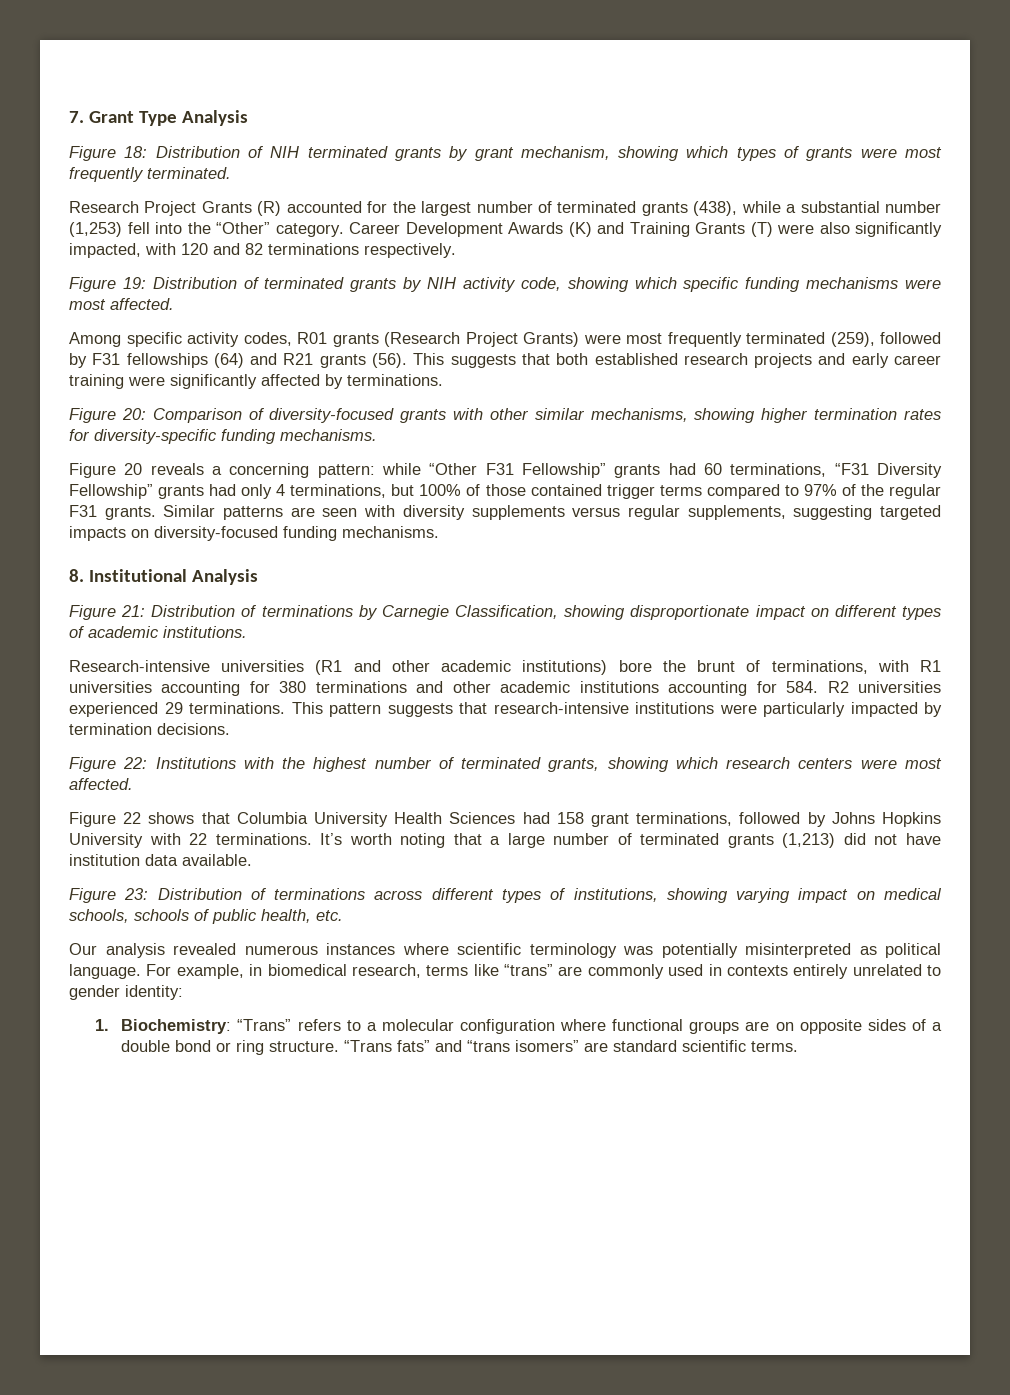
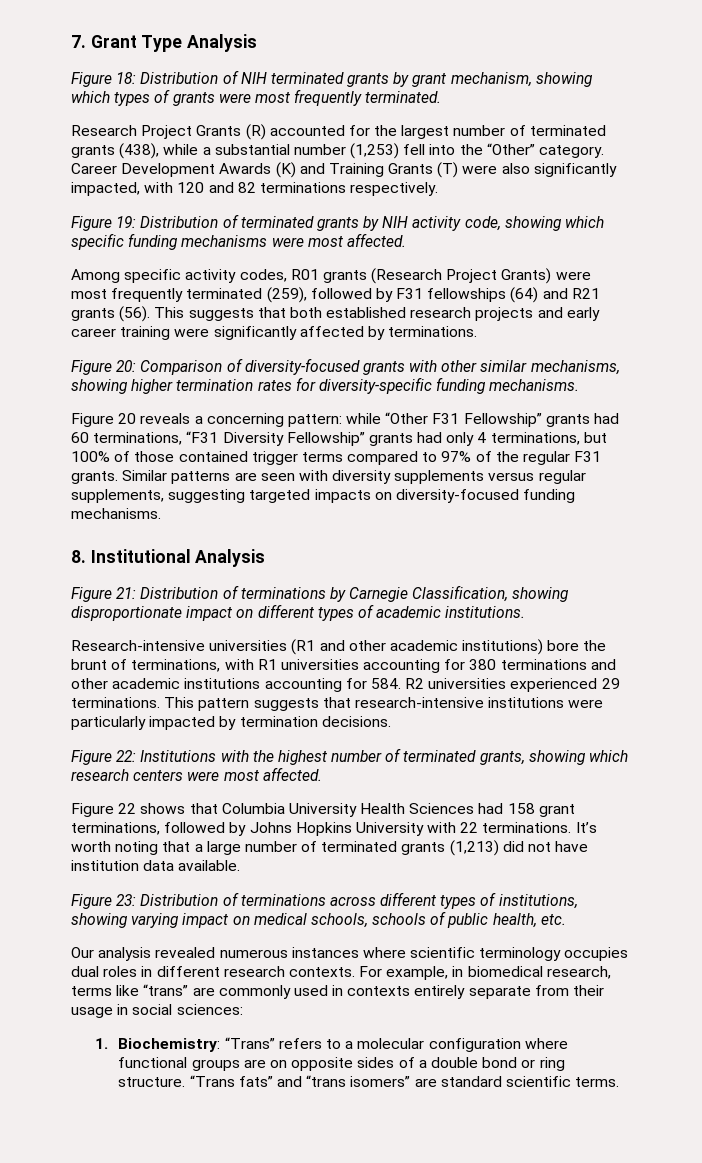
[623,943,941,958] [69,964,141,979] was potentially misinterpreted as political language. -> [564,947,629,961] [71,966,355,977] occupies dual roles in different research contexts.
[852,964,941,976] [69,985,183,1000] unrelated to gender identity: -> [468,985,605,999] [71,1004,243,1018] separate from their usage in social sciences:

